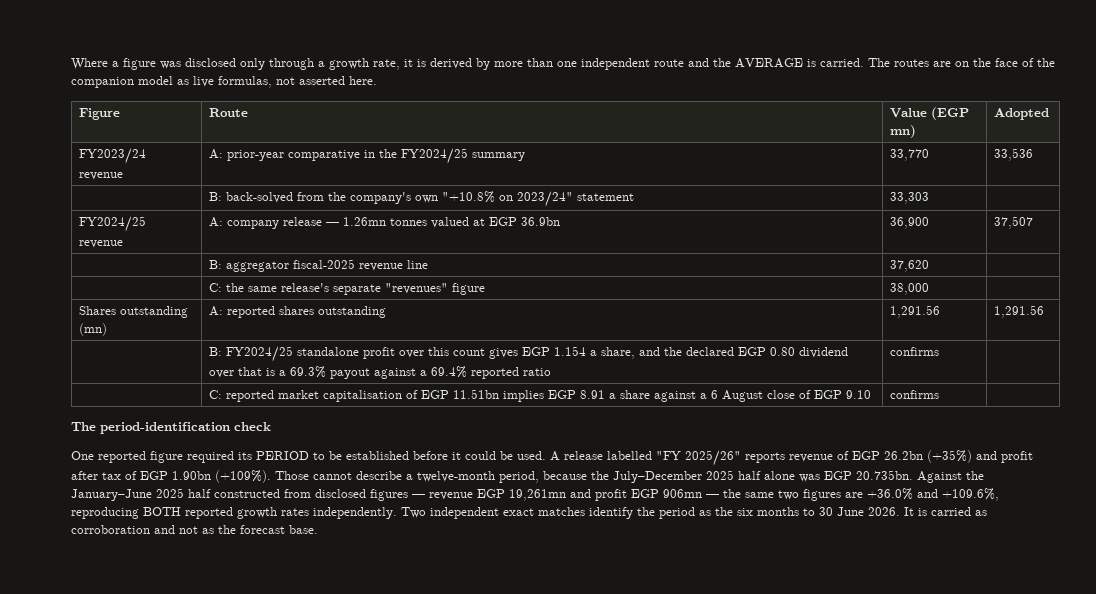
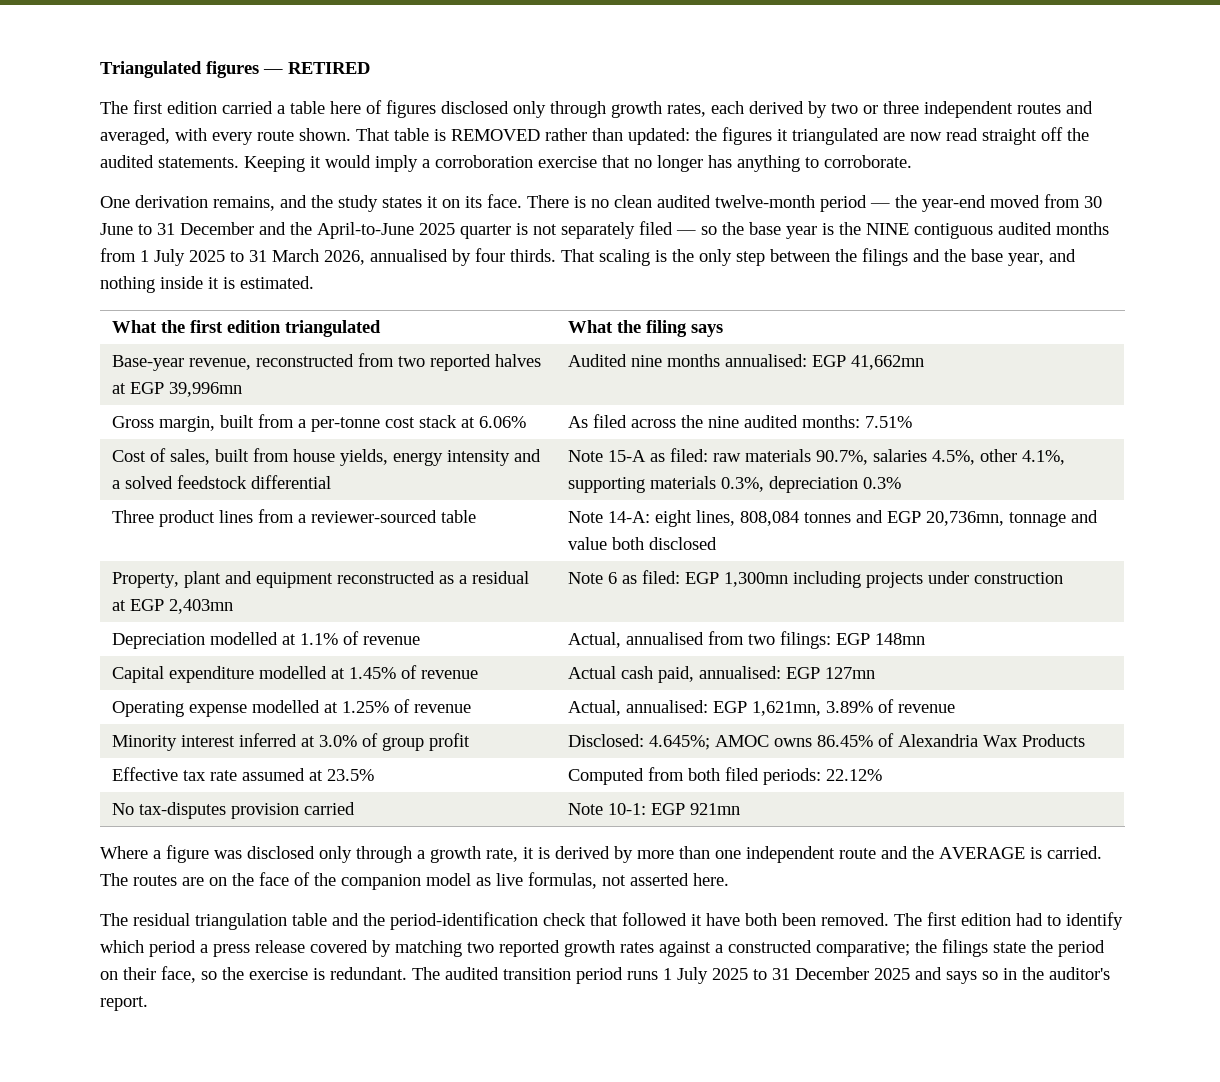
(71, 64) none -> [100,61,370,78] [100,100,1093,118] [100,127,1089,145] [100,155,912,172] [100,194,1102,212] [100,221,1109,239] [100,248,1076,266] [100,276,314,293] [112,320,382,337] [568,320,724,337] [112,353,542,371] [112,382,243,397] [568,354,925,370] [112,414,527,432] [568,414,913,428] [112,448,542,466] [112,475,332,489] [568,448,1066,465] [568,476,902,493] [112,509,477,527] [568,510,1099,527] [568,537,718,550] [112,571,530,588] [112,599,234,614] [568,570,1064,588] [112,631,421,649] [568,631,926,649] [112,665,479,683] [568,666,876,683] [112,699,472,717] [568,699,956,716] [112,733,471,751] [568,733,1086,750] [112,767,375,781] [568,767,883,785] [112,802,356,819] [568,803,741,815] Triangulated figures — RETIRED // The first edition carried a table here of figures disclosed only through growth rates, each derived by two or three independent routes and averaged, with every route shown. That table is REMOVED rather than updated: the figures it triangulated are now read straight off the audited statements. Keeping it would imply a corroboration exercise that no longer has anything to corroborate. // One derivation remains, and the study states it on its face. There is no clean audited twelve-month period — the year-end moved from 30 June to 31 December and the April-to-June 2025 quarter is not separately filed — so the base year is the NINE contiguous audited months from 1 July 2025 to 31 March 2026, annualised by four thirds. That scaling is the only step between the filings and the base year, and nothing inside it is estimated. // What the first edition triangulated | What the filing says // Base-year revenue, reconstructed from two reported halves at EGP 39,996mn | Audited nine months annualised: EGP 41,662mn // Gross margin, built from a per-tonne cost stack at 6.06% | As filed across the nine audited months: 7.51% // Cost of sales, built from house yields, energy intensity and a solved feedstock differential | Note 15-A as filed: raw materials 90.7%, salaries 4.5%, other 4.1%, supporting materials 0.3%, depreciation 0.3% // Three product lines from a reviewer-sourced table | Note 14-A: eight lines, 808,084 tonnes and EGP 20,736mn, tonnage and value both disclosed // Property, plant and equipment reconstructed as a residual at EGP 2,403mn | Note 6 as filed: EGP 1,300mn including projects under construction // Depreciation modelled at 1.1% of revenue | Actual, annualised from two filings: EGP 148mn // Capital expenditure modelled at 1.45% of revenue | Actual cash paid, annualised: EGP 127mn // Operating expense modelled at 1.25% of revenue | Actual, annualised: EGP 1,621mn, 3.89% of revenue // Minority interest inferred at 3.0% of group profit | Disclosed: 4.645%; AMOC owns 86.45% of Alexandria Wax Products // Effective tax rate assumed at 23.5% | Computed from both filed periods: 22.12% // No tax-disputes provision carried | Note 10-1: EGP 921mn //
[79,108,121,120] [209,108,249,117] [890,107,970,120] [890,125,917,138] [994,108,1050,120] [79,148,147,164] [79,172,124,180] [209,148,526,164] [890,149,930,161] [994,148,1034,161] [209,191,635,207] [890,192,930,204] [79,216,147,232] [79,240,124,248] [209,217,561,229] [890,217,930,229] [994,216,1034,229] [209,259,429,272] [890,260,930,272] [209,283,486,295] [890,283,930,295] [79,306,189,318] [79,323,108,336] [209,306,387,318] [890,305,941,318] [994,305,1045,318] [209,346,849,362] [209,366,552,379] [890,347,940,356] [209,389,872,402] [890,390,940,399] [71,422,271,434] [71,450,1033,466] [71,470,984,483] [71,488,999,501] [71,507,987,519] [71,525,318,534] // Figure | Route | Value (EGP mn) | Adopted // FY2023/24 revenue | A: prior-year comparative in the FY2024/25 summary | 33,770 | 33,536 // | B: back-solved from the company's own "+10.8% on 2023/24" statement | 33,303 | // FY2024/25 revenue | A: company release — 1.26mn tonnes valued at EGP 36.9bn | 36,900 | 37,507 // | B: aggregator fiscal-2025 revenue line | 37,620 | // | C: the same release's separate "revenues" figure | 38,000 | // Shares outstanding (mn) | A: reported shares outstanding | 1,291.56 | 1,291.56 // | B: FY2024/25 standalone profit over this count gives EGP 1.154 a share, and the declared EGP 0.80 dividend over that is a 69.3% payout against a 69.4% reported ratio | confirms | // | C: reported market capitalisation of EGP 11.51bn implies EGP 8.91 a share against a 6 August close of EGP 9.10 | confirms | // The period-identification check // One reported figure required its PERIOD to be established before it could be used. A release labelled "FY 2025/26" reports revenue of EGP 26.2bn (+35%) and profit after tax of EGP 1.90bn (+109%). Those cannot describe a twelve-month period, because the July–December 2025 half alone was EGP 20.735bn. Against the January–June 2025 half constructed from disclosed figures — revenue EGP 19,261mn and profit EGP 906mn — the same two figures are +36.0% and +109.6%, reproducing BOTH reported growth rates independently. Two independent exact matches identify the period as the six months to 30 June 2026. It is carried as corroboration and not as the forecast base. -> [100,912,1123,930] [100,939,1105,957] [100,966,1110,984] [100,996,148,1011] // The residual triangulation table and the period-identification check that followed it have both been removed. The first edition had to identify which period a press release covered by matching two reported growth rates against a constructed comparative; the filings state the period on their face, so the exercise is redundant. The audited transition period runs 1 July 2025 to 31 December 2025 and says so in the auditor's report.

